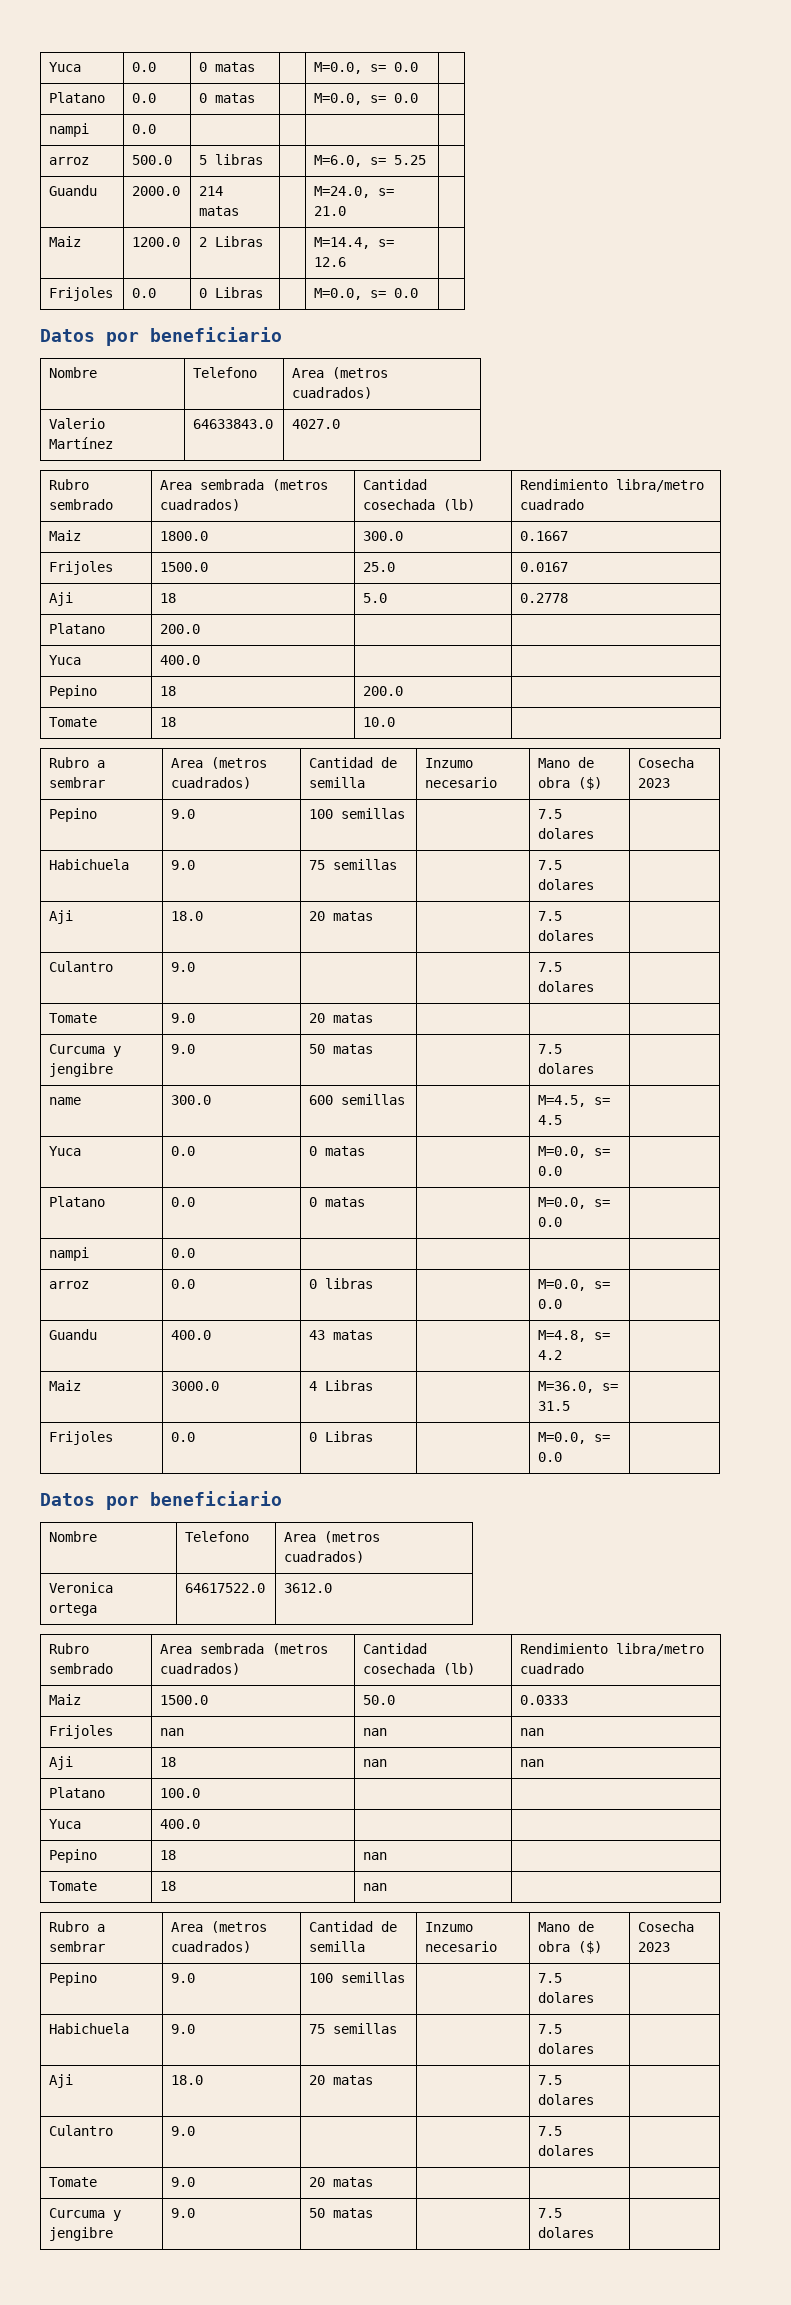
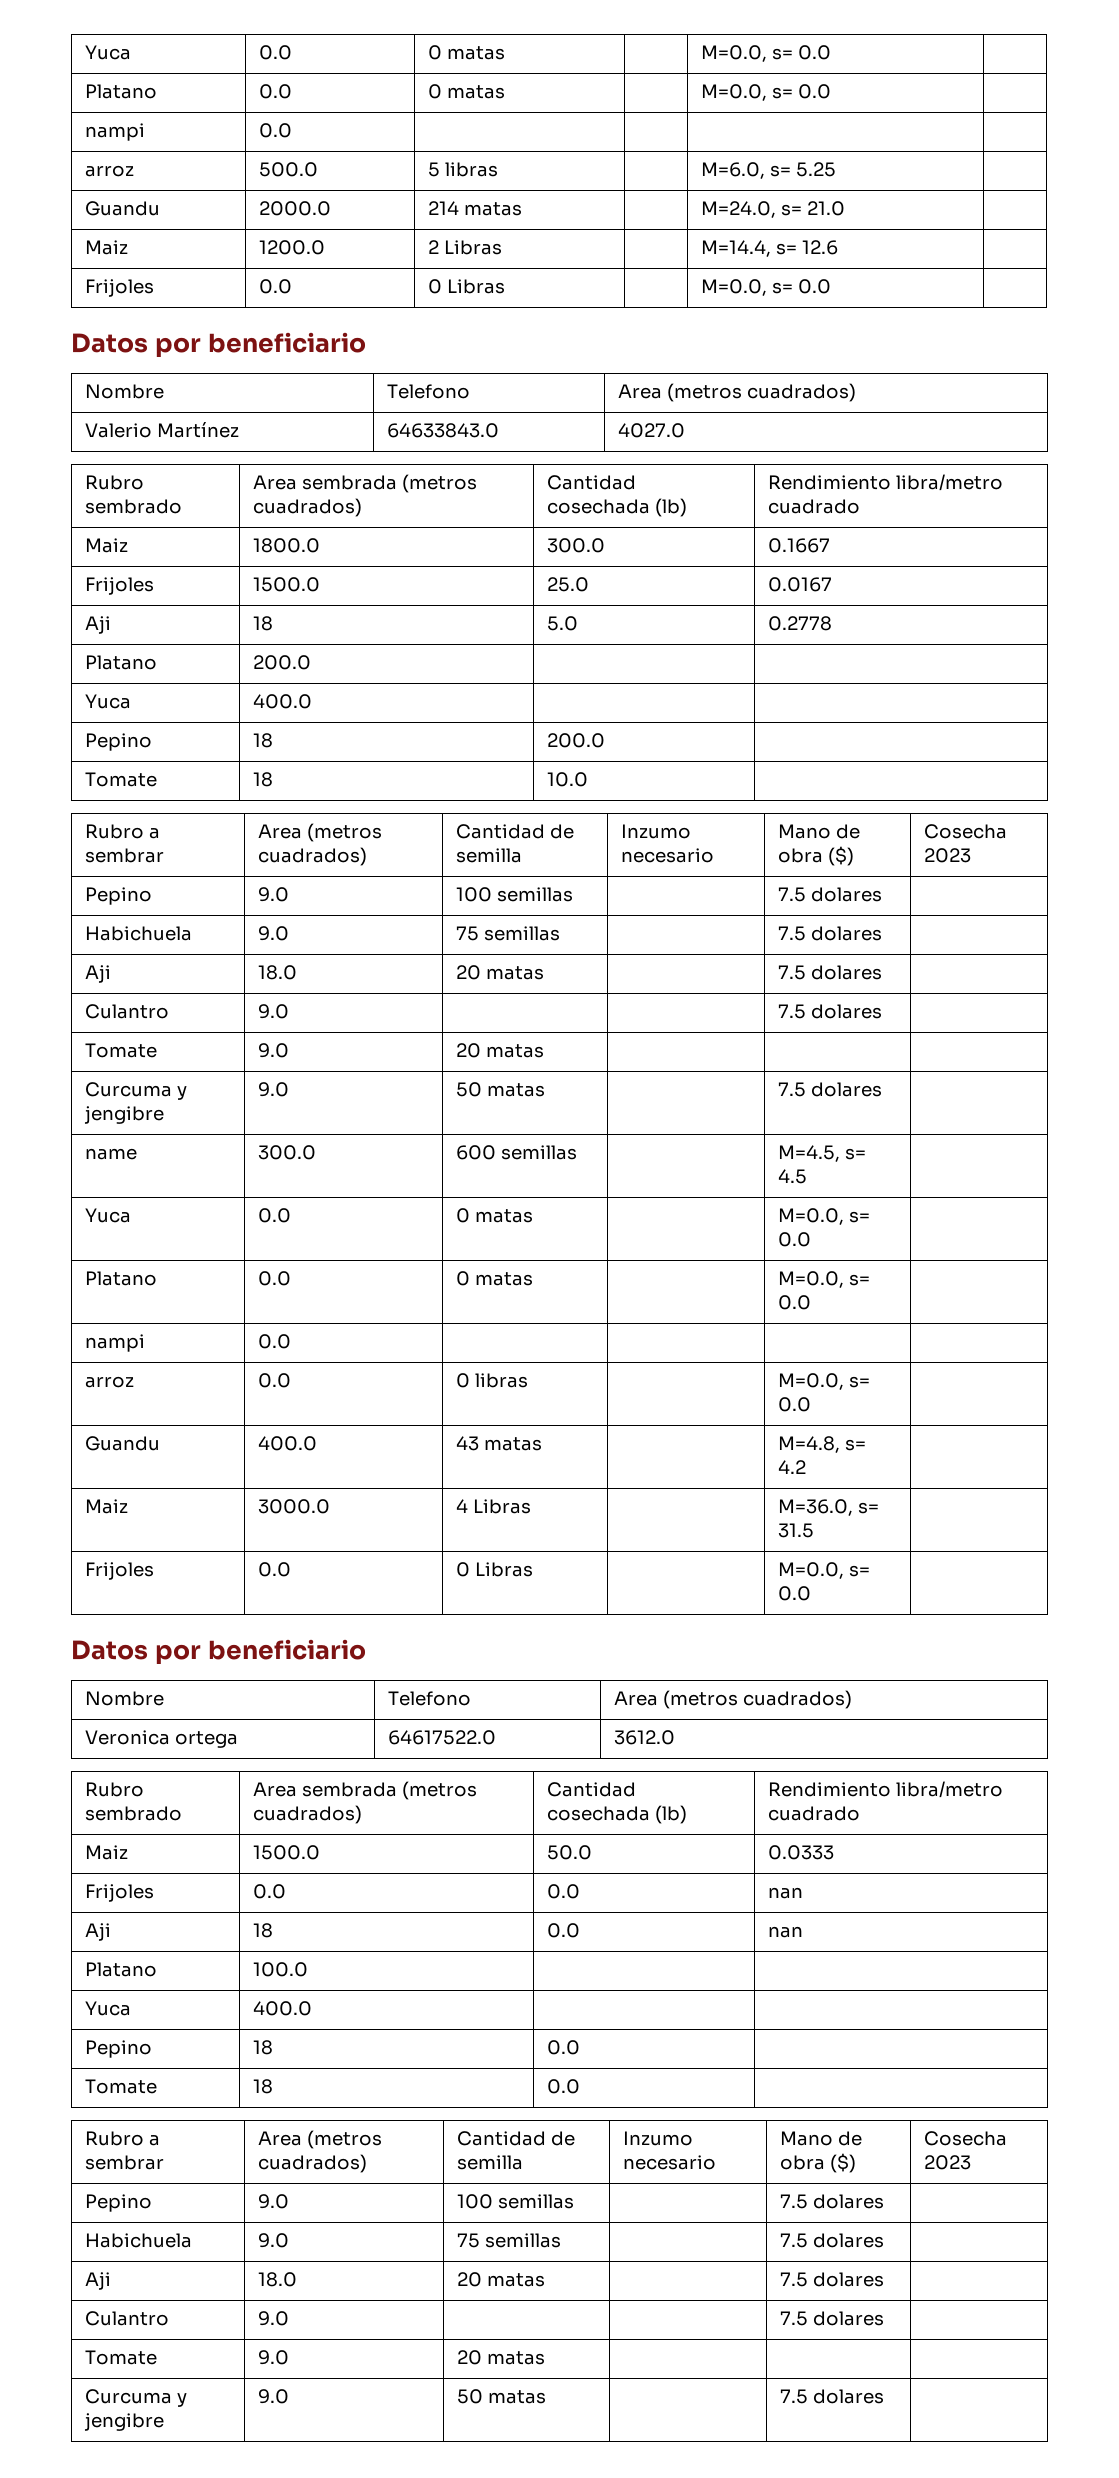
[160,1728,185,1736] [363,1728,388,1736] nan | nan -> [252,1884,286,1899] [546,1884,580,1899] 0.0 | 0.0
[363,1759,388,1767] nan -> [546,1923,580,1938] 0.0
[363,1852,388,1860] [49,1881,98,1891] [160,1881,177,1891] [363,1883,388,1891] nan | // Tomate | 18 | nan -> [546,2040,580,2055] [84,2079,157,2094] [252,2079,273,2094] [546,2079,580,2094] 0.0 | // Tomate | 18 | 0.0

